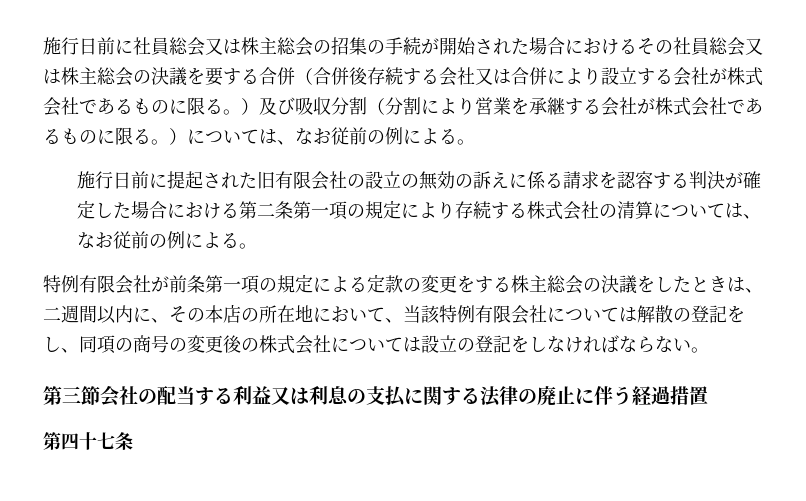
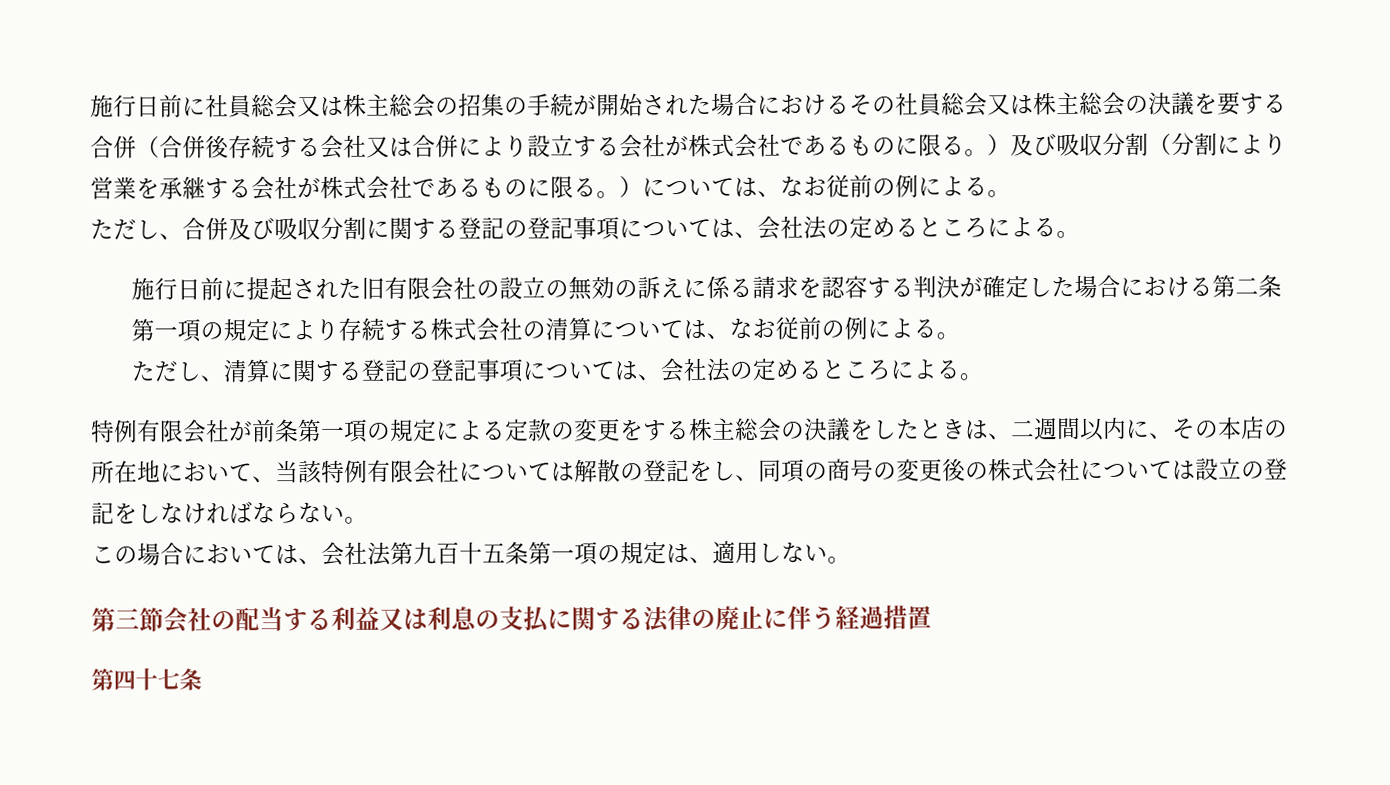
(475, 142) none -> [90,215,1080,241] // ただし、合併及び吸収分割に関する登記の登記事項については、会社法の定めるところによる。
(258, 246) none -> [130,357,983,383] // ただし、清算に関する登記の登記事項については、会社法の定めるところによる。
(709, 350) none -> [91,540,851,566] // この場合においては、会社法第九百十五条第一項の規定は、適用しない。

